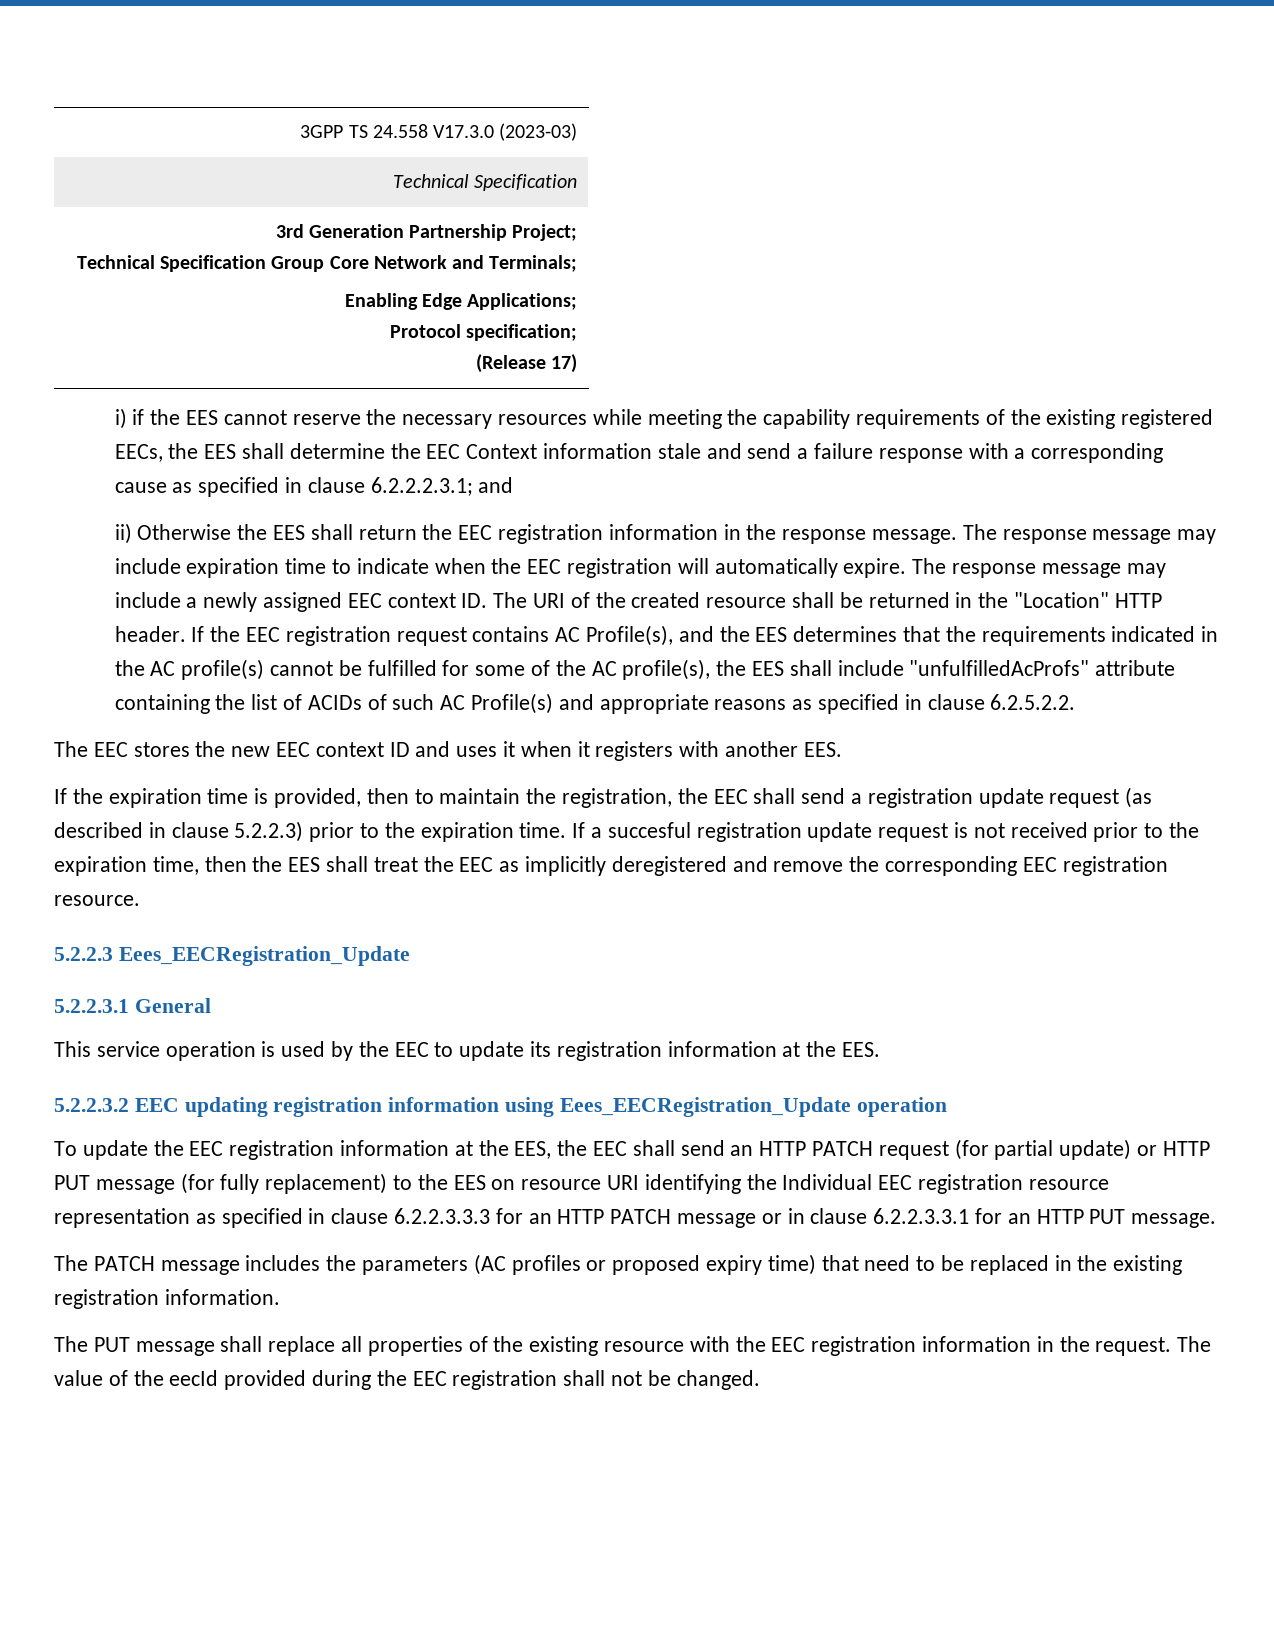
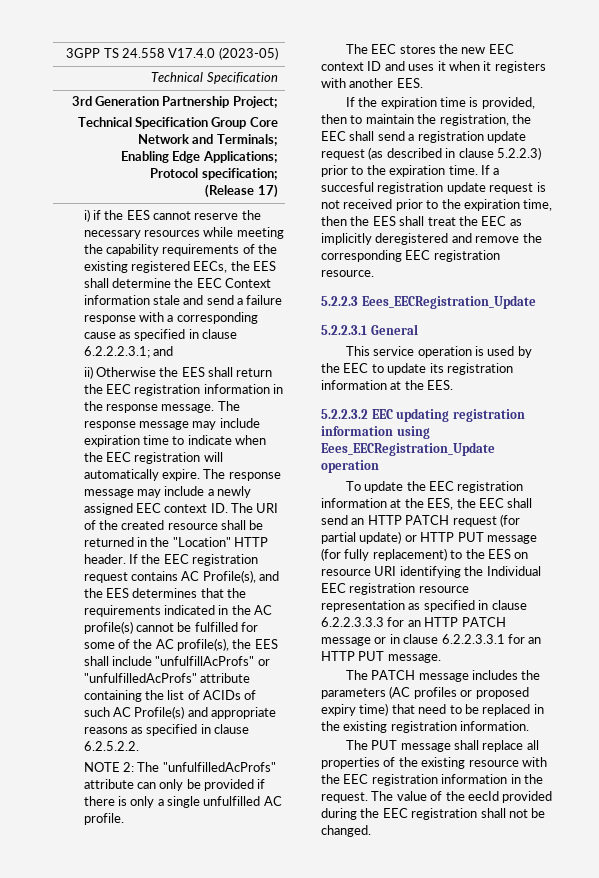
[433,123,578,141] V17.3.0 (2023-03) -> [168,47,278,60] V17.4.0 (2023-05)
(904, 668) none -> [155,656,270,666] "unfulfillAcProfs" or
(1076, 702) none -> [83,762,276,772] [83,779,266,791] [83,796,282,808] [83,813,124,825] // NOTE 2: The "unfulfilledAcProfs" attribute can only be provided if there is only a single unfulfilled AC profile.

